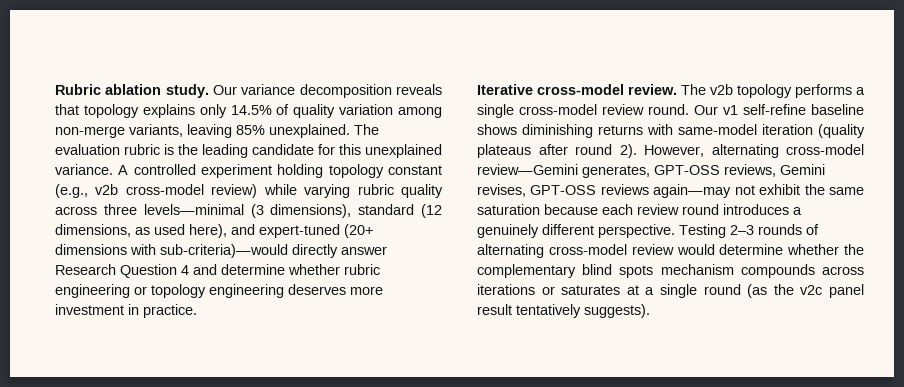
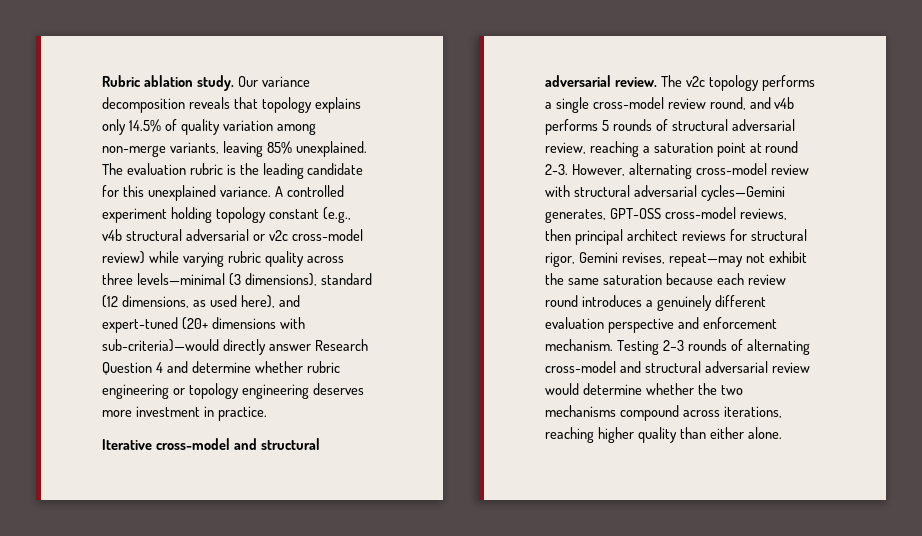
[95,184,119,195] v2b -> [102,229,288,241] v4b structural adversarial or v2c
(624, 89) none -> [233,438,320,450] [545,75,611,87] and structural adversarial
[710,84,733,95] v2b -> [685,76,705,87] v2c
[648,104,864,115] [477,124,865,138] [477,144,864,158] [477,164,825,178] [477,184,732,198] round. Our v1 self-refine baseline shows diminishing returns with same-model iteration (quality plateaus after round 2). However, alternating cross-model review—Gemini generates, GPT-OSS reviews, Gemini revises, GPT-OSS reviews again—may -> [709,97,795,110] [545,119,795,135] [545,141,799,157] [545,163,809,179] [545,185,785,201] [545,207,787,223] [545,229,807,245] [545,252,743,267] round, and v4b performs 5 rounds of structural adversarial review, reaching a saturation point at round 2-3. However, alternating cross-model review with structural adversarial cycles—Gemini generates, GPT-OSS cross-model reviews, then principal architect reviews for structural rigor, Gemini revises, repeat—may
[598,224,675,238] perspective. -> [545,317,777,333] [545,339,613,351] evaluation perspective and enforcement mechanism.
(627, 249) none -> [619,361,768,373] and structural adversarial
[477,264,864,278] [477,284,864,298] [477,304,650,318] complementary blind spots mechanism compounds across iterations or saturates at a single round (as the v2c panel result tentatively suggests). -> [720,385,743,395] [545,405,782,421] [545,427,782,443] two mechanisms compound across iterations, reaching higher quality than either alone.

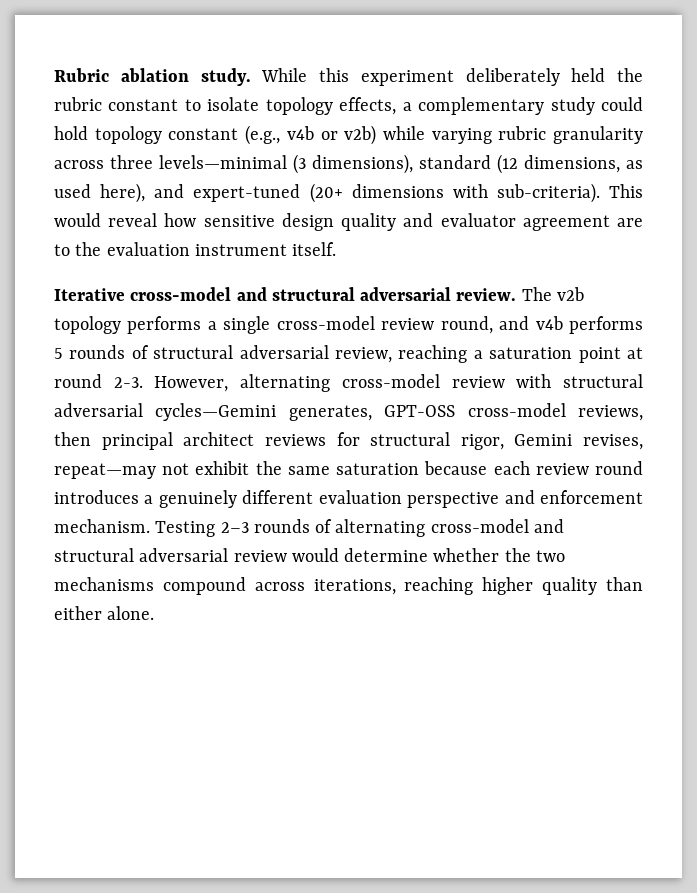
[237,76,310,87] [102,97,361,113] [102,119,316,135] [102,141,367,157] [102,163,364,179] [102,185,344,201] [102,207,351,223] [102,229,363,241] [102,251,145,264] Our variance decomposition reveals that topology explains only 14.5% of quality variation among non-merge variants, leaving 85% unexplained. The evaluation rubric is the leading candidate for this unexplained variance. A controlled experiment holding topology constant (e.g., v4b structural adversarial or v2c cross-model review) -> [261,68,643,86] [54,97,644,115] [54,125,377,145] While this experiment deliberately held the rubric constant to isolate topology effects, a complementary study could hold topology constant (e.g., v4b or v2b)
[264,251,304,267] quality -> [553,126,643,144] granularity
[102,339,368,355] [102,361,340,375] [102,383,364,399] [102,406,267,421] sub-criteria)—would directly answer Research Question 4 and determine whether rubric engineering or topology engineering deserves more investment in practice. -> [496,183,643,203] [54,213,643,231] [54,242,337,256] sub-criteria). This would reveal how sensitive design quality and evaluator agreement are to the evaluation instrument itself.
[685,76,705,87] v2c -> [556,287,584,301] v2b

